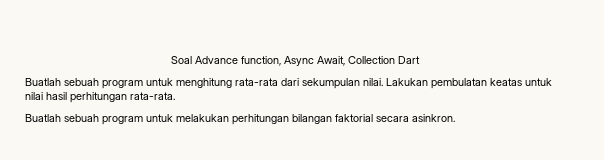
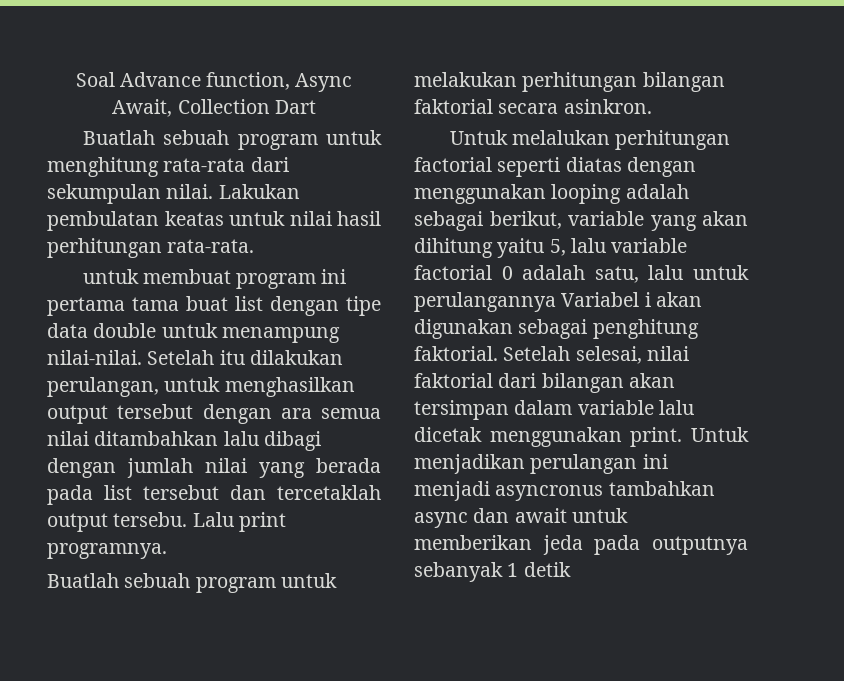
(175, 96) none -> [82,269,347,289] [47,296,381,316] [47,323,340,343] [47,350,343,365] [47,377,355,397] [47,404,381,424] [47,431,321,451] [47,458,381,478] [47,485,381,505] [47,512,286,532] [47,543,167,559] // untuk membuat program ini pertama tama buat list dengan tipe data double untuk menampung nilai-nilai. Setelah itu dilakukan perulangan, untuk menghasilkan output tersebut dengan ara semua nilai ditambahkan lalu dibagi dengan jumlah nilai yang berada pada list tersebut dan tercetaklah output tersebu. Lalu print programnya.
(455, 118) none -> [449,130,731,150] [414,157,696,177] [414,184,689,204] [414,211,748,231] [414,238,688,258] [414,265,749,283] [414,292,702,312] [414,319,699,339] [414,346,689,364] [414,373,675,393] [414,400,694,420] [414,427,749,447] [414,454,668,474] [414,481,715,501] [414,508,628,528] [414,535,748,555] [414,562,571,582] // Untuk melalukan perhitungan factorial seperti diatas dengan menggunakan looping adalah sebagai berikut, variable yang akan dihitung yaitu 5, lalu variable factorial 0 adalah satu, lalu untuk perulangannya Variabel i akan digunakan sebagai penghitung faktorial. Setelah selesai, nilai faktorial dari bilangan akan tersimpan dalam variable lalu dicetak menggunakan print. Untuk menjadikan perulangan ini menjadi asyncronus tambahkan async dan await untuk memberikan jeda pada outputnya sebanyak 1 detik

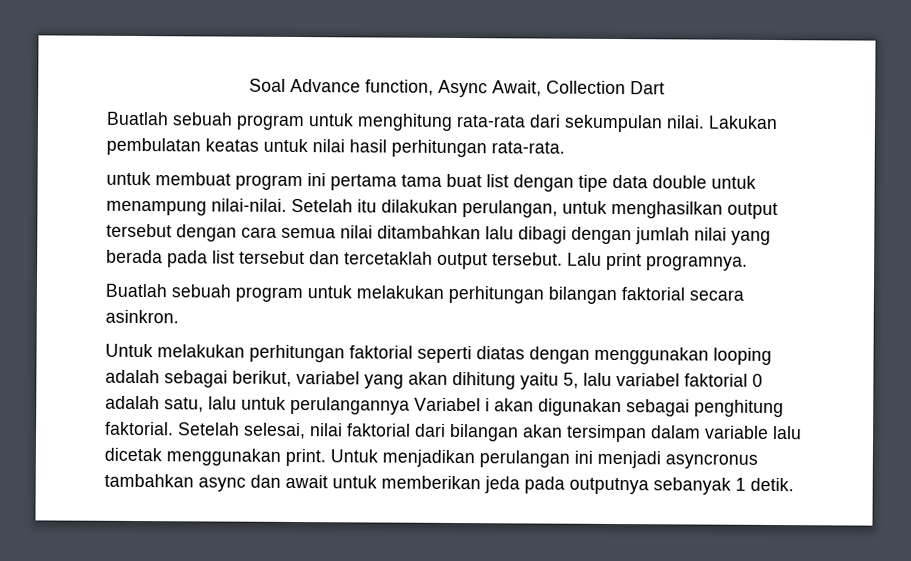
[280,408,312,419] ara -> [241,226,277,238] cara
[113,512,188,527] tersebu. -> [492,252,563,266] tersebut.
[511,130,731,150] [414,157,492,172] melalukan perhitungan factorial -> [157,344,413,363] melakukan perhitungan faktorial
[568,211,644,226] variable -> [296,371,360,385] variabel
[611,238,688,253] [414,265,492,280] variable factorial -> [616,373,748,387] variabel faktorial
[523,562,571,577] detik -> [750,477,794,492] detik.

